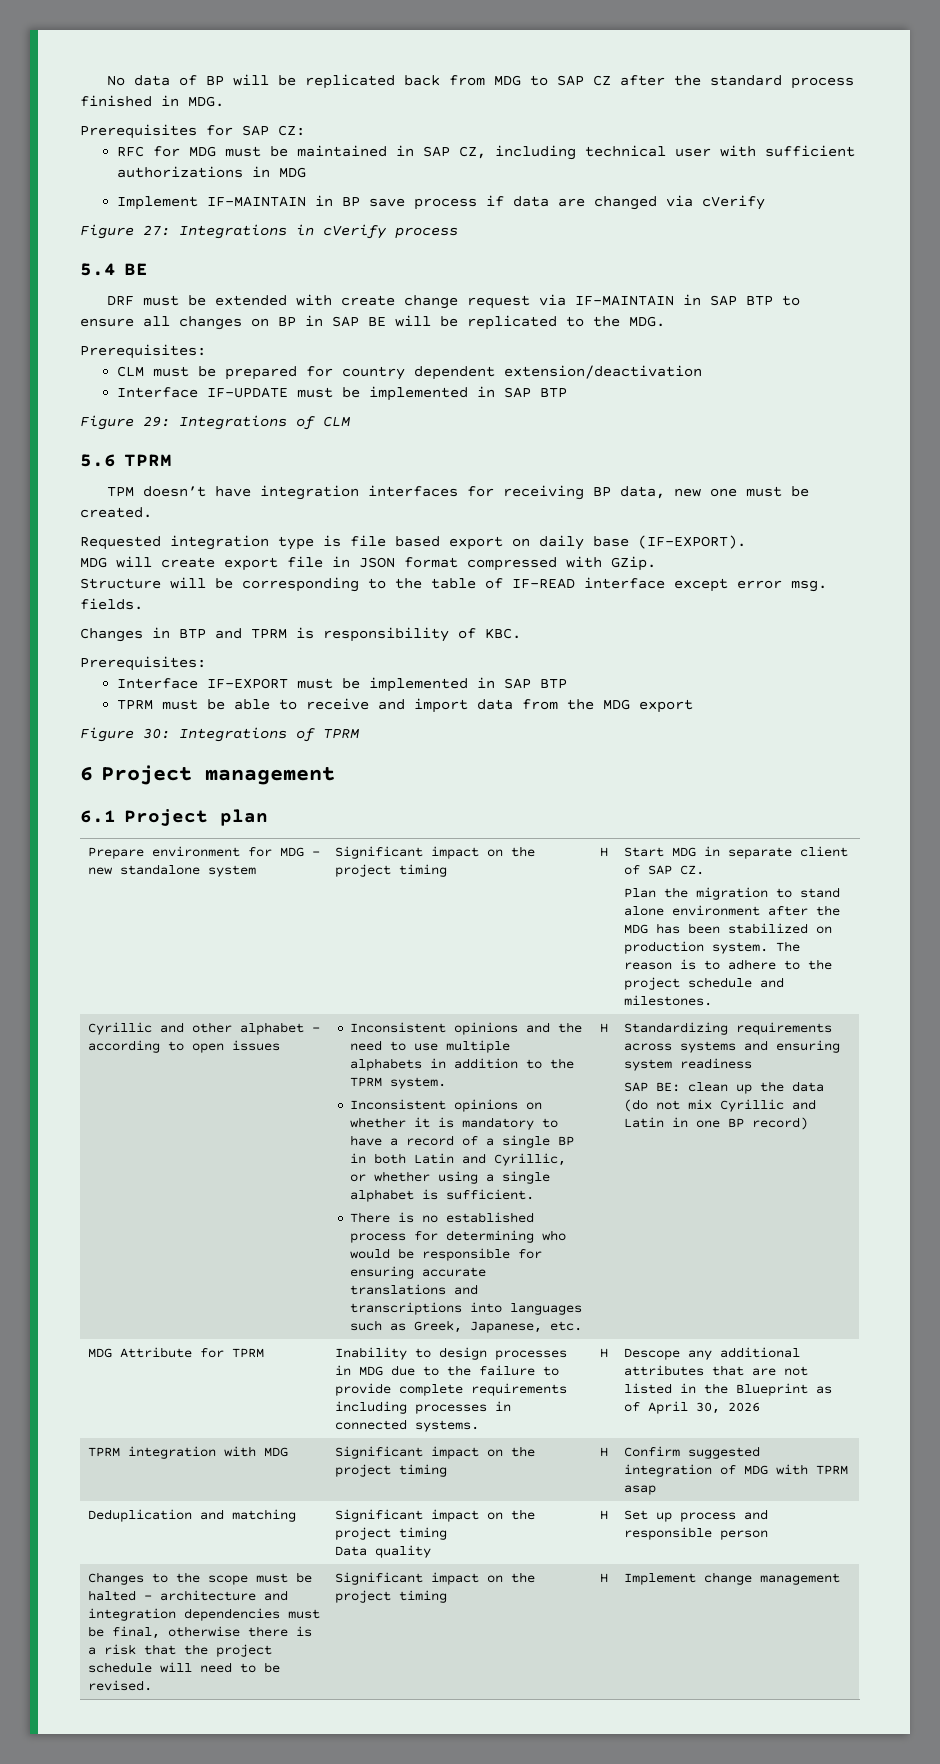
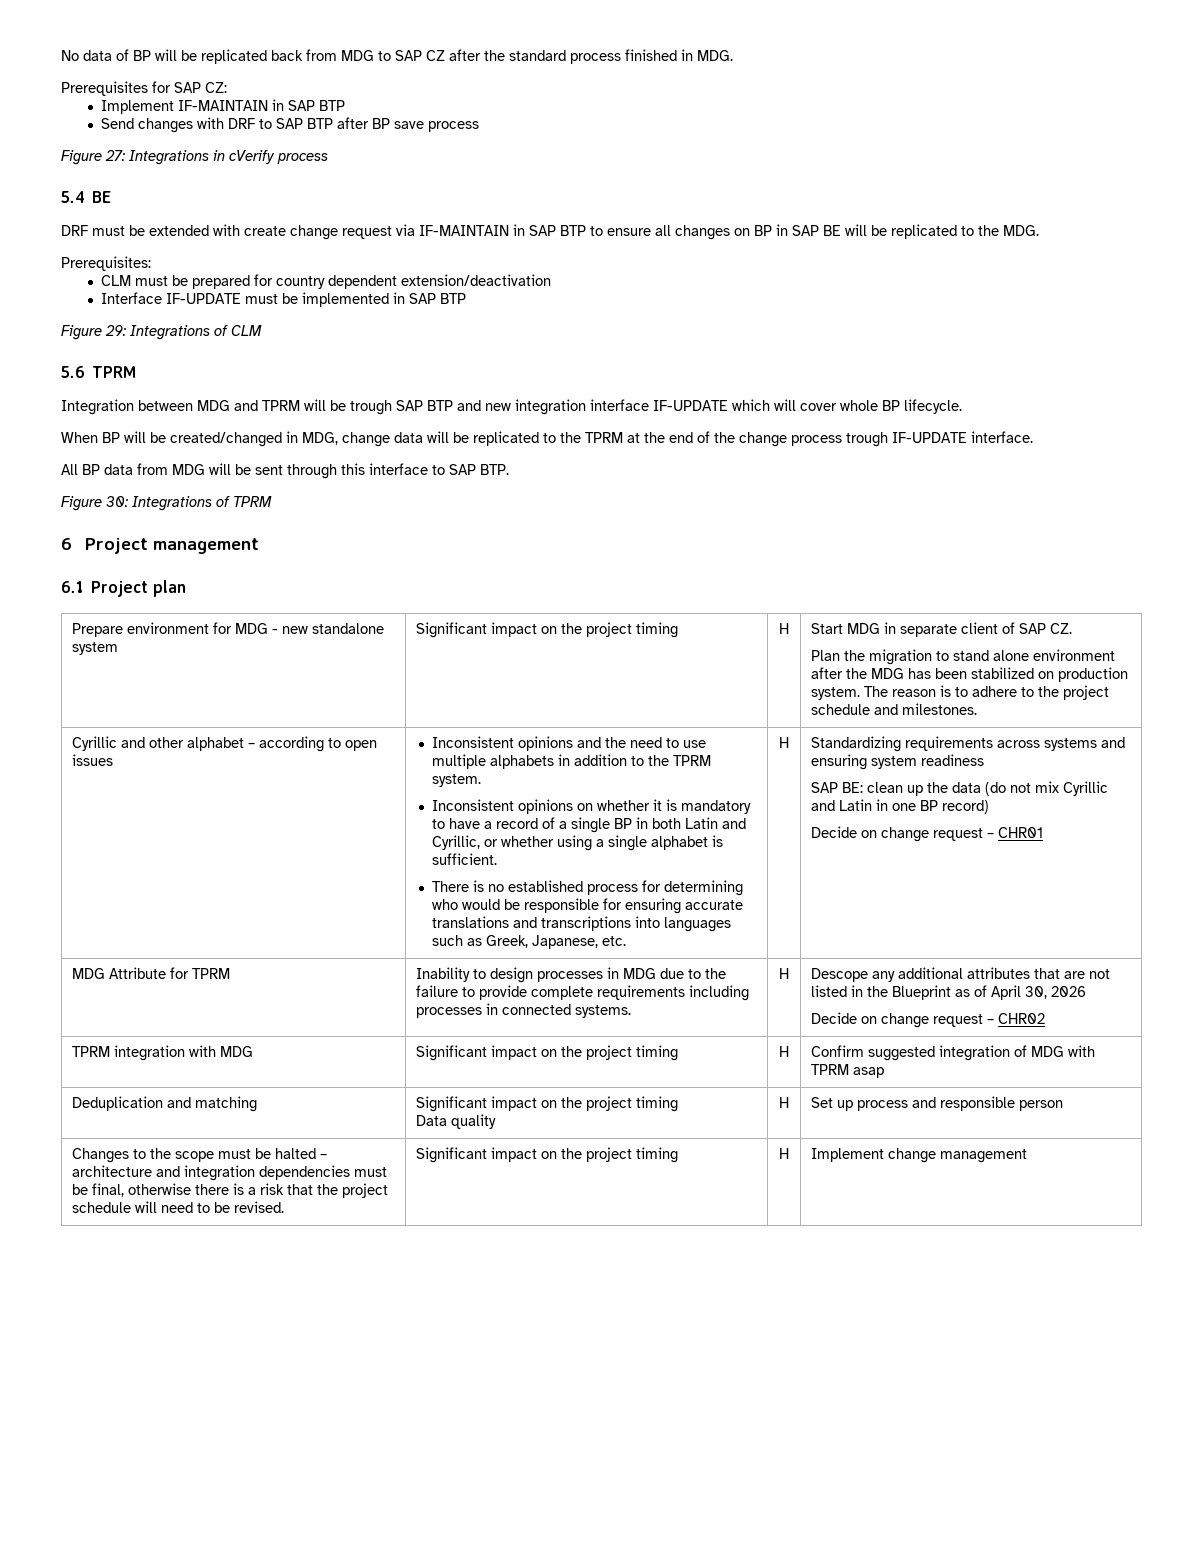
[116,145,855,160] [116,166,306,178] [116,195,765,210] RFC for MDG must be maintained in SAP CZ, including technical user with sufficient authorizations in MDG // Implement IF-MAINTAIN in BP save process if data are changed via cVerify -> [100,99,345,114] [100,117,479,133] Implement IF-MAINTAIN in SAP BTP // Send changes with DRF to SAP BTP after BP save process
[106,485,809,500] [80,507,152,518] [80,535,746,550] [80,556,656,571] [80,577,827,592] [80,598,143,610] [80,627,521,642] [80,656,206,671] [116,677,567,692] [116,698,693,713] TPM doesn’t have integration interfaces for receiving BP data, new one must be created. // Requested integration type is file based export on daily base (IF-EXPORT). // MDG will create export file in JSON format compressed with GZip. // Structure will be corresponding to the table of IF-READ interface except error msg. fields. // Changes in BTP and TPRM is responsibility of KBC. // Prerequisites: // Interface IF-EXPORT must be implemented in SAP BTP // TPRM must be able to receive and import data from the MDG export -> [61,399,962,415] [61,431,1033,447] [61,463,509,479] Integration between MDG and TPRM will be trough SAP BTP and new integration interface IF-UPDATE which will cover whole BP lifecycle. // When BP will be created/changed in MDG, change data will be replicated to the TPRM at the end of the change process trough IF-UPDATE interface. // All BP data from MDG will be sent through this interface to SAP BTP.
(808, 1123) none -> [810,826,1043,842] // Decide on change request – CHR01
(760, 1407) none -> [810,1012,1045,1028] // Decide on change request – CHR02

